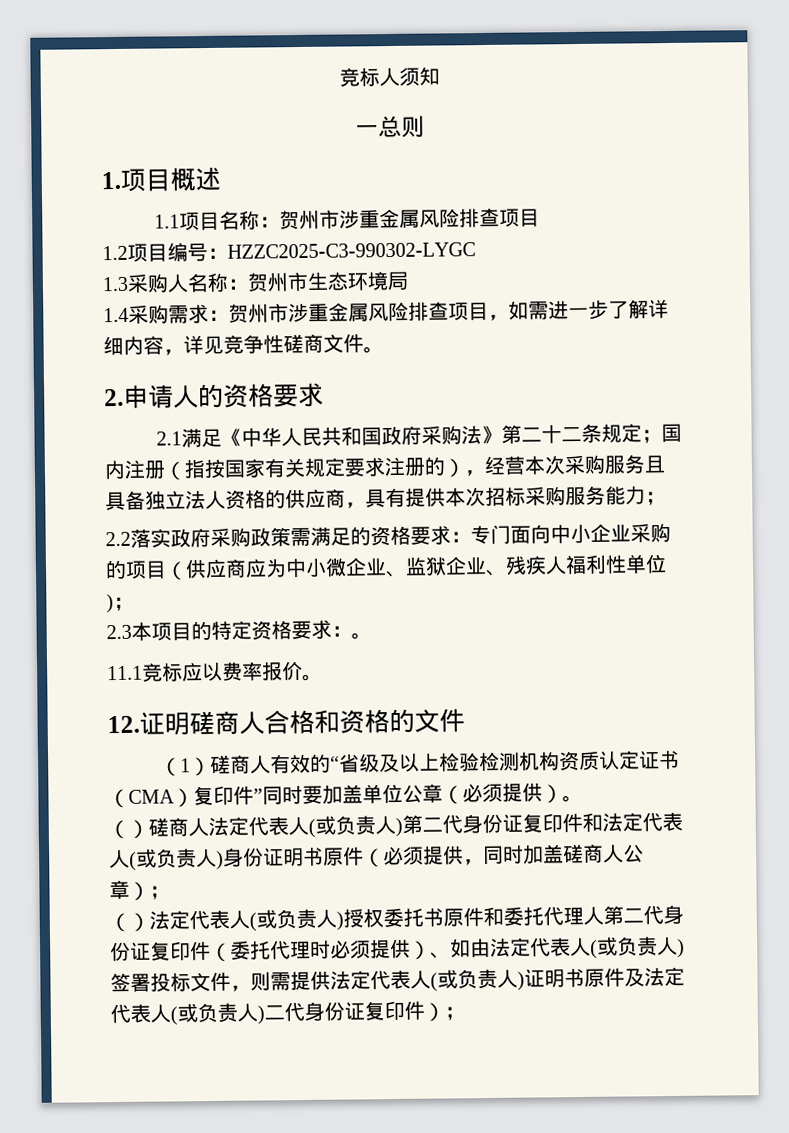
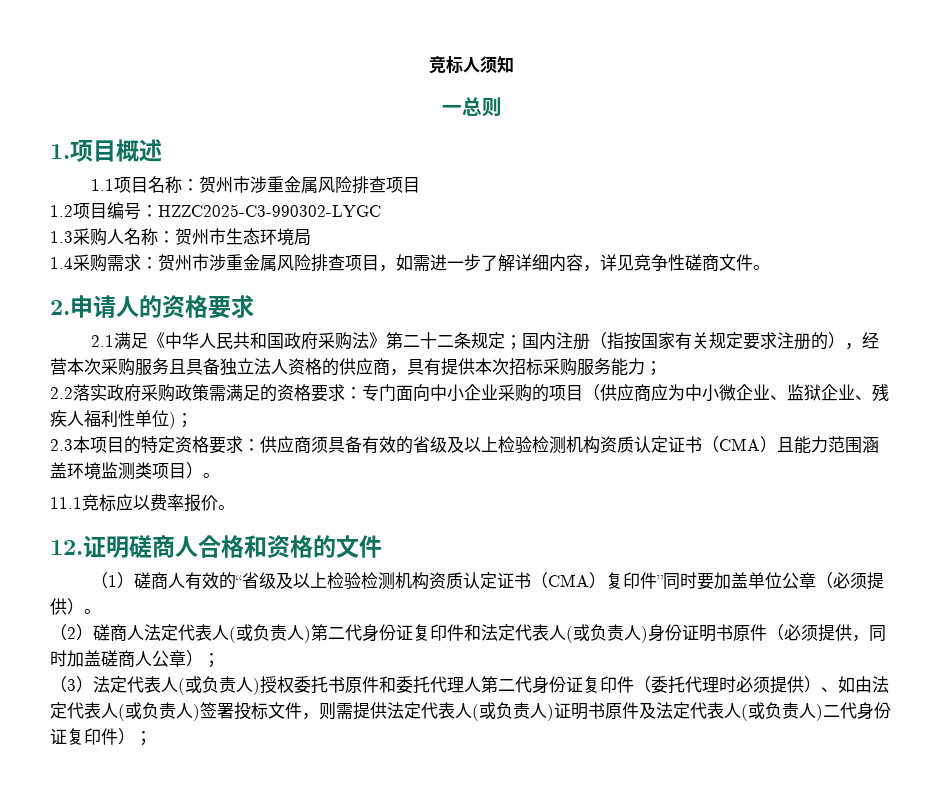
(352, 631) none -> [260,436,879,454] [50,462,203,480] 供应商须具备有效的省级及以上检验检测机构资质认定证书（CMA）且能力范围涵盖环境监测类项目）
(129, 829) none -> [67,627,76,639] 2
(130, 922) none -> [67,679,76,691] 3

